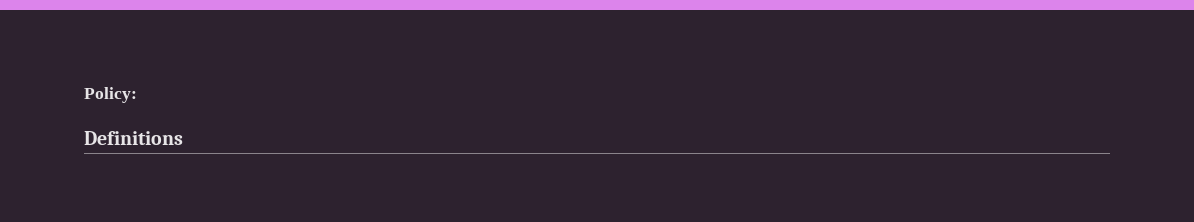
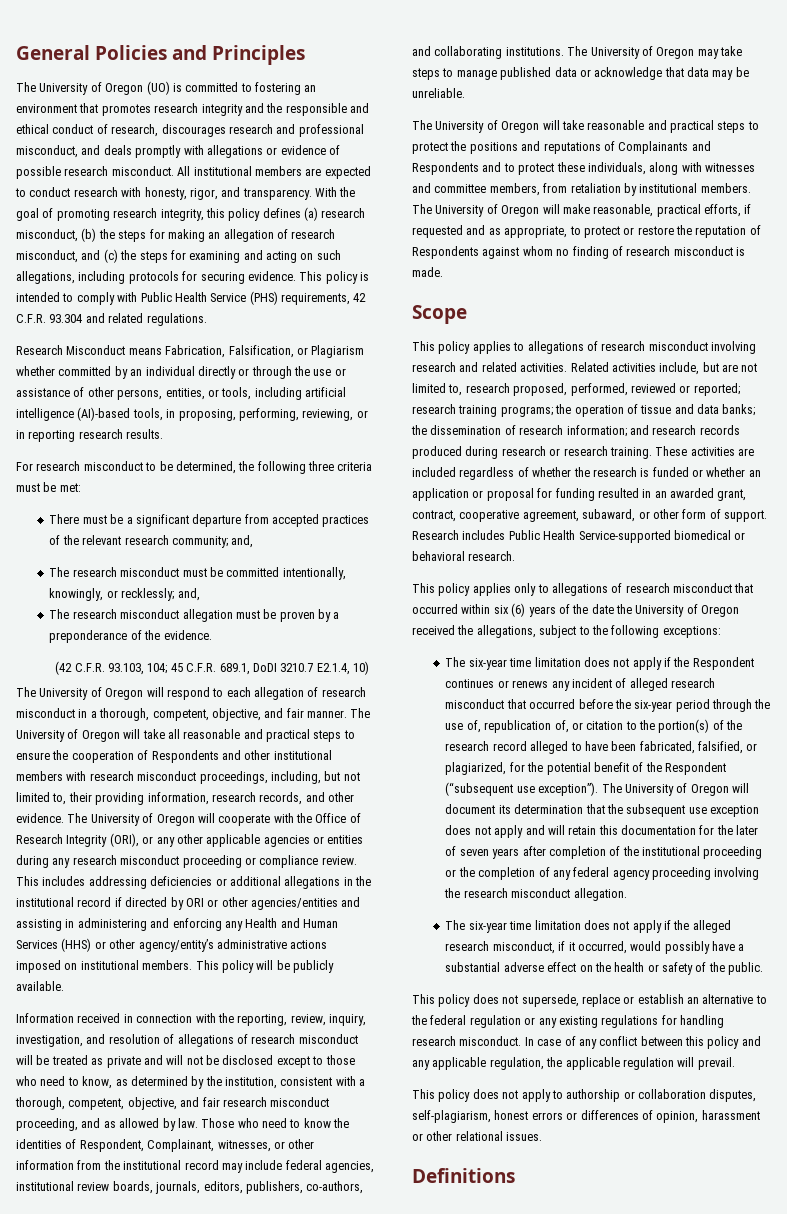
[84,87,137,103] Policy: -> [16,45,306,65] [16,81,317,95] [16,103,369,116] [16,124,364,137] [16,145,340,158] [16,166,371,179] [15,187,356,200] [16,207,366,221] [16,228,336,242] [16,249,341,263] [16,271,369,284] [16,291,367,305] [16,313,207,326] [16,345,365,358] [16,366,346,379] [16,387,346,400] [16,407,368,421] [16,429,164,442] [16,461,373,474] [16,482,81,492] [49,514,370,527] [49,535,254,548] [49,567,346,580] [49,588,200,601] [49,609,340,622] [49,630,212,643] [55,661,370,675] [16,687,366,700] [16,708,371,721] [16,729,355,742] [16,750,332,763] [16,771,360,784] [16,792,354,805] [16,813,361,826] [16,833,364,847] [16,855,357,868] [16,876,371,889] [16,897,361,910] [16,918,338,931] [16,938,328,952] [16,960,334,973] [16,981,64,991] [16,1013,366,1026] [16,1034,358,1047] [16,1055,355,1068] [16,1076,366,1089] [15,1097,330,1110] [16,1118,350,1131] [16,1139,315,1152] [16,1160,374,1173] [16,1181,364,1194] [412,46,742,59] [412,67,749,80] [412,88,465,98] [412,120,759,133] [412,141,711,154] [412,162,755,175] [412,183,751,196] [412,204,752,217] [412,225,761,238] [412,246,745,259] [412,267,443,277] [412,305,467,324] [412,341,756,354] [412,362,758,375] [412,383,740,396] [412,404,756,417] [411,425,740,437] [412,446,754,459] [412,467,761,480] [412,488,747,501] [412,509,767,522] [412,530,746,543] [412,551,516,561] [412,583,754,596] [412,603,740,617] [412,625,721,638] [445,657,754,670] [445,678,716,691] [445,699,771,712] [445,719,743,733] [445,741,758,754] [445,762,727,775] [445,782,750,796] [445,804,760,817] [445,825,759,838] [445,846,763,859] [445,867,760,880] [444,888,627,901] [445,920,731,933] [445,941,745,954] [445,962,764,975] [412,994,767,1007] [411,1015,724,1028] [412,1036,761,1049] [412,1057,735,1070] [412,1089,757,1102] [412,1110,760,1123] [412,1131,543,1141] General Policies and Principles // The University of Oregon (UO) is committed to fostering an environment that promotes research integrity and the responsible and ethical conduct of research, discourages research and professional misconduct, and deals promptly with allegations or evidence of possible research misconduct. All institutional members are expected to conduct research with honesty, rigor, and transparency. With the goal of promoting research integrity, this policy defines (a) research misconduct, (b) the steps for making an allegation of research misconduct, and (c) the steps for examining and acting on such allegations, including protocols for securing evidence. This policy is intended to comply with Public Health Service (PHS) requirements, 42 C.F.R. 93.304 and related regulations. // Research Misconduct means Fabrication, Falsification, or Plagiarism whether committed by an individual directly or through the use or assistance of other persons, entities, or tools, including artificial intelligence (AI)-based tools, in proposing, performing, reviewing, or in reporting research results. // For research misconduct to be determined, the following three criteria must be met: // There must be a significant departure from accepted practices of the relevant research community; and, // The research misconduct must be committed intentionally, knowingly, or recklessly; and, // The research misconduct allegation must be proven by a preponderance of the evidence. // (42 C.F.R. 93.103, 104; 45 C.F.R. 689.1, DoDI 3210.7 E2.1.4, 10) // The University of Oregon will respond to each allegation of research misconduct in a thorough, competent, objective, and fair manner. The University of Oregon will take all reasonable and practical steps to ensure the cooperation of Respondents and other institutional members with research misconduct proceedings, including, but not limited to, their providing information, research records, and other evidence. The University of Oregon will cooperate with the Office of Research Integrity (ORI), or any other applicable agencies or entities during any research misconduct proceeding or compliance review. This includes addressing deficiencies or additional allegations in the institutional record if directed by ORI or other agencies/entities and assisting in administering and enforcing any Health and Human Services (HHS) or other agency/entity’s administrative actions imposed on institutional members. This policy will be publicly available. // Information received in connection with the reporting, review, inquiry, investigation, and resolution of allegations of research misconduct will be treated as private and will not be disclosed except to those who need to know, as determined by the institution, consistent with a thorough, competent, objective, and fair research misconduct proceeding, and as allowed by law. Those who need to know the identities of Respondent, Complainant, witnesses, or other information from the institutional record may include federal agencies, institutional review boards, journals, editors, publishers, co-authors, and collaborating institutions. The University of Oregon may take steps to manage published data or acknowledge that data may be unreliable. // The University of Oregon will take reasonable and practical steps to protect the positions and reputations of Complainants and Respondents and to protect these individuals, along with witnesses and committee members, from retaliation by institutional members. The University of Oregon will make reasonable, practical efforts, if requested and as appropriate, to protect or restore the reputation of Respondents against whom no finding of research misconduct is made. // Scope // This policy applies to allegations of research misconduct involving research and related activities. Related activities include, but are not limited to, research proposed, performed, reviewed or reported; research training programs; the operation of tissue and data banks; the dissemination of research information; and research records produced during research or research training. These activities are included regardless of whether the research is funded or whether an application or proposal for funding resulted in an awarded grant, contract, cooperative agreement, subaward, or other form of support. Research includes Public Health Service-supported biomedical or behavioral research. // This policy applies only to allegations of research misconduct that occurred within six (6) years of the date the University of Oregon received the allegations, subject to the following exceptions: // The six-year time limitation does not apply if the Respondent continues or renews any incident of alleged research misconduct that occurred before the six-year period through the use of, republication of, or citation to the portion(s) of the research record alleged to have been fabricated, falsified, or plagiarized, for the potential benefit of the Respondent (“subsequent use exception”). The University of Oregon will document its determination that the subsequent use exception does not apply and will retain this documentation for the later of seven years after completion of the institutional proceeding or the completion of any federal agency proceeding involving the research misconduct allegation. // The six-year time limitation does not apply if the alleged research misconduct, if it occurred, would possibly have a substantial adverse effect on the health or safety of the public. // This policy does not supersede, replace or establish an alternative to the federal regulation or any existing regulations for handling research misconduct. In case of any conflict between this policy and any applicable regulation, the applicable regulation will prevail. // This policy does not apply to authorship or collaboration disputes, self-plagiarism, honest errors or differences of opinion, harassment or other relational issues.

